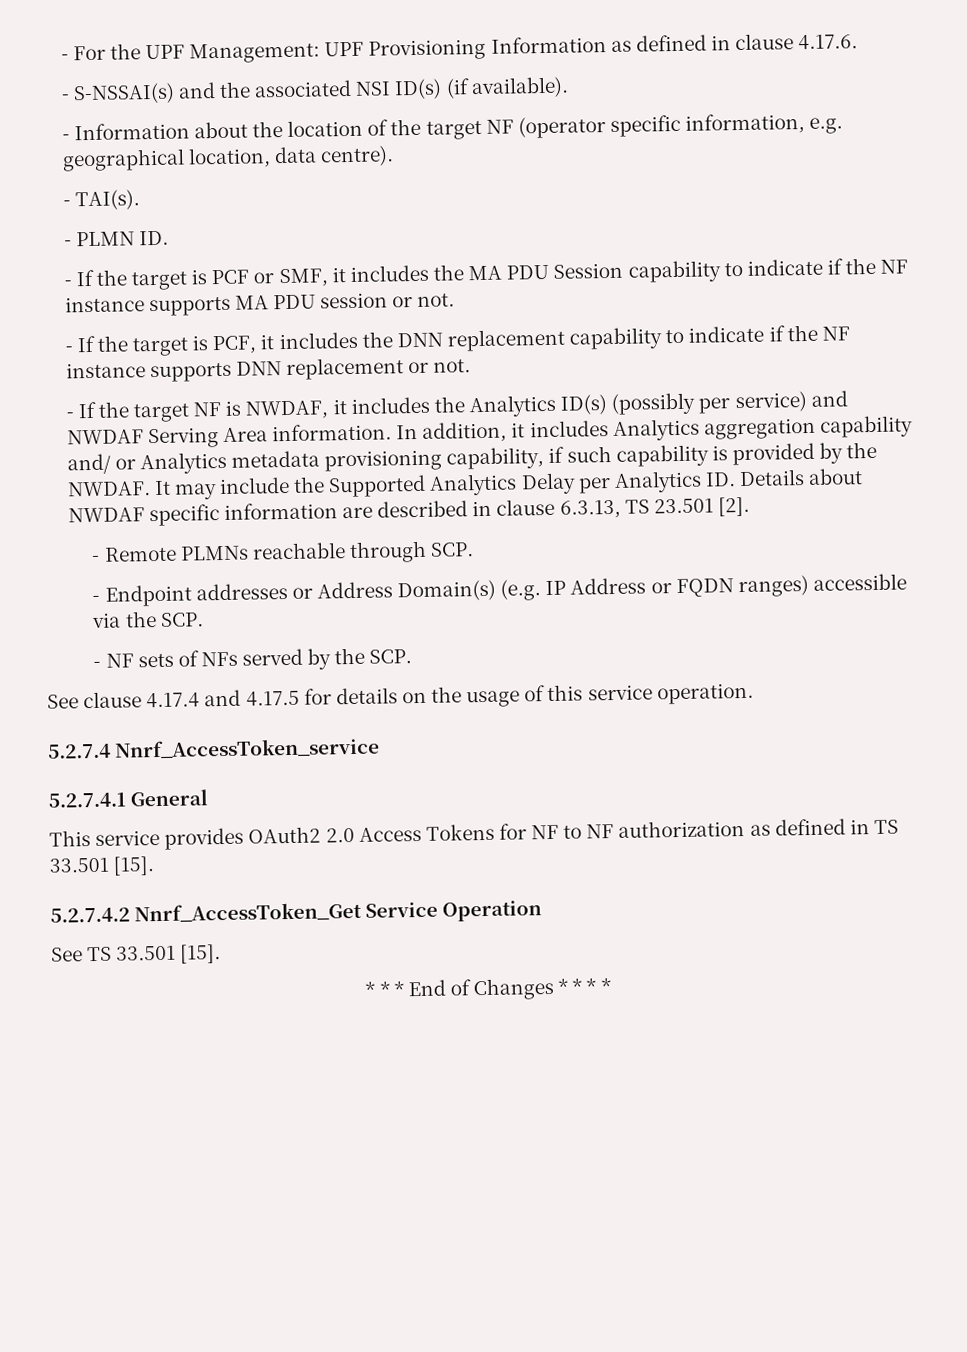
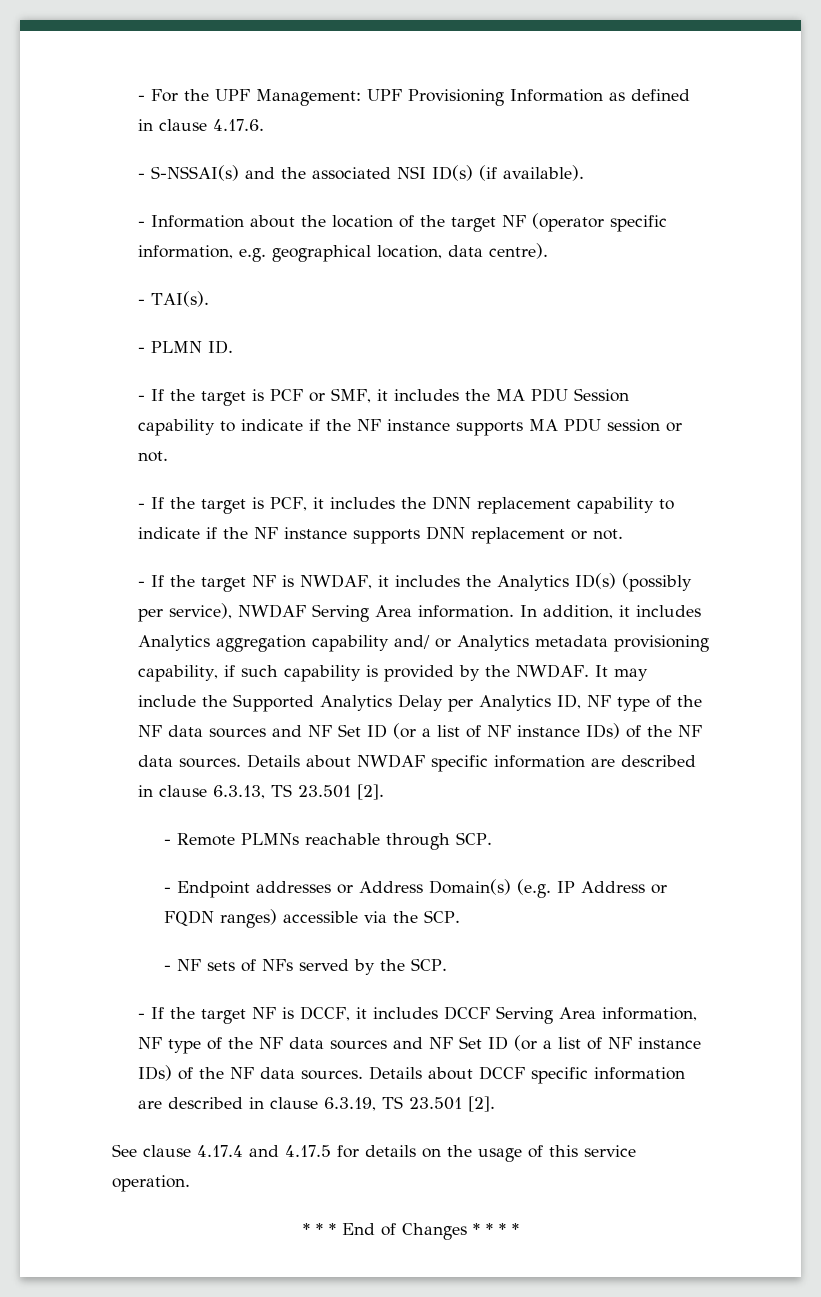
[734,390,848,413] service) and -> [168,603,232,619] service),
[704,472,736,487] ID. -> [556,694,702,712] [137,723,702,739] [137,755,241,768] ID, NF type of the NF data sources and NF Set ID (or a list of NF instance IDs) of the NF data sources.
(413, 656) none -> [137,1006,697,1024] [137,1035,701,1054] [137,1065,685,1084] [137,1096,495,1112] // - If the target NF is DCCF, it includes DCCF Serving Area information, NF type of the NF data sources and NF Set ID (or a list of NF instance IDs) of the NF data sources. Details about DCCF specific information are described in clause 6.3.19, TS 23.501 [2].
[48,737,381,760] [48,789,209,808] [49,818,899,850] [49,856,156,876] [50,900,543,924] [51,944,222,964] // 5.2.7.4 Nnrf_AccessToken_service // 5.2.7.4.1 General // This service provides OAuth2 2.0 Access Tokens for NF to NF authorization as defined in TS 33.501 [15]. // 5.2.7.4.2 Nnrf_AccessToken_Get Service Operation // See TS 33.501 [15]. -> (190, 1183) none

